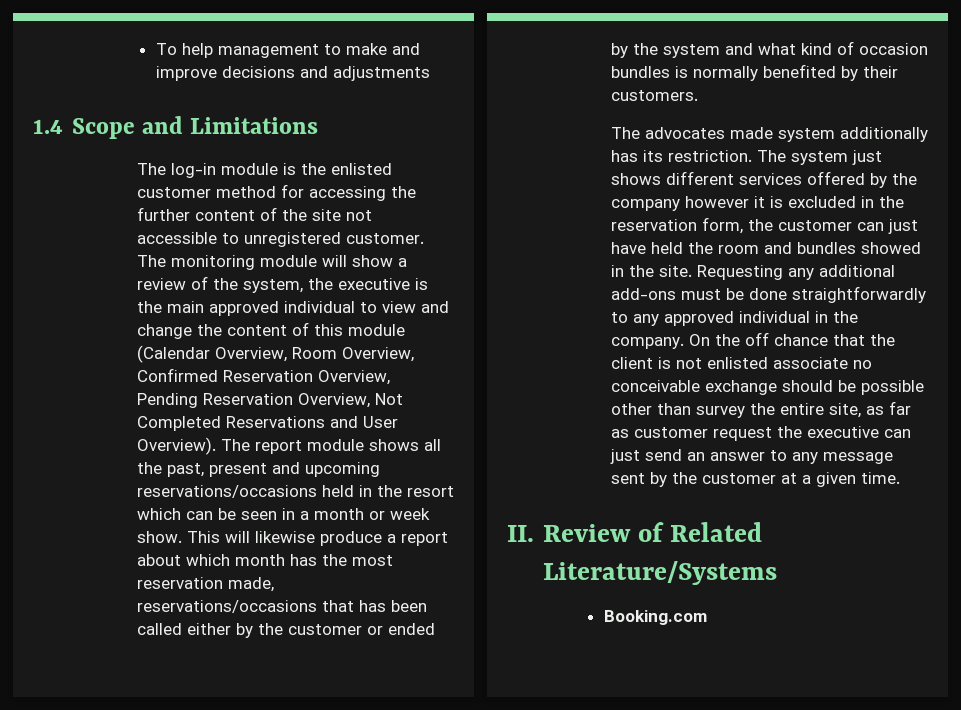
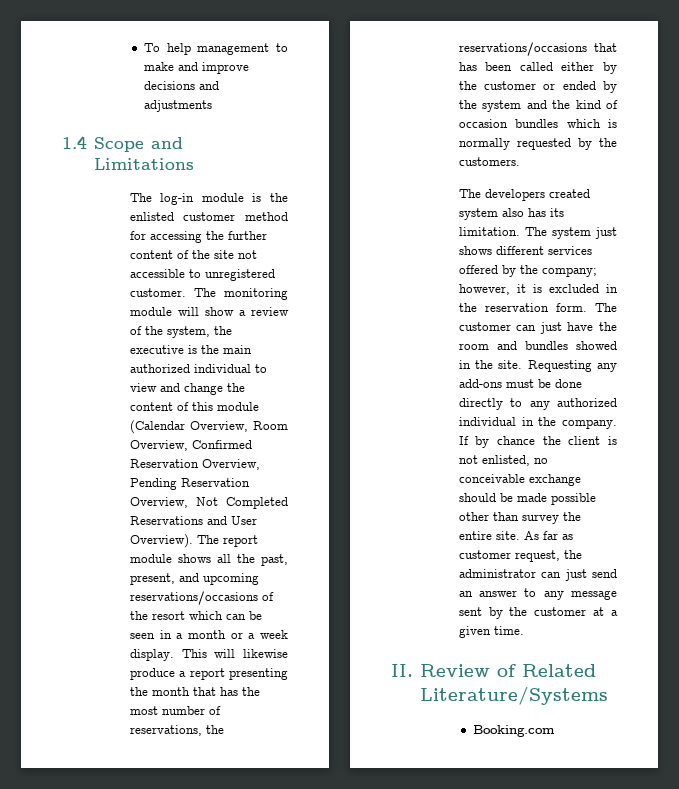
[208,301,279,316] approved -> [129,364,190,373] authorized
[208,463,267,477] present -> [129,573,175,585] present,
[321,485,372,497] held in -> [261,592,274,601] of
[389,508,430,520] [136,531,182,543] week show. -> [248,630,288,639] [129,649,174,661] a week display.
[136,554,393,566] [136,577,274,592] about which month has the most reservation made, -> [228,668,288,680] [129,687,260,696] [129,706,221,715] [129,725,224,736] presenting the month that has the most number of reservations, the
[757,43,796,55] what -> [552,100,571,109] the
(670, 72) none -> [566,119,601,128] which
[762,64,898,81] benefited by their -> [516,138,617,150] requested by the
[644,127,928,142] advocates made system additionally -> [484,189,590,201] [458,208,524,220] developers created system also
[667,150,752,162] restriction. -> [458,227,520,236] limitation.
[610,196,749,211] company however -> [541,267,597,277] [458,284,510,295] company; however,
[701,217,773,234] form, the -> [555,303,617,312] form. The
[650,242,683,254] held -> (594, 326) none
[818,265,895,277] additional -> (617, 367) none
[791,286,926,303] [610,311,734,326] straightforwardly to any approved -> [458,398,617,410] directly to any authorized
[688,332,865,346] On the off chance that -> [458,436,536,448] If by chance
[706,357,848,369] enlisted associate -> [481,455,530,466] enlisted,
(856, 386) none -> [516,493,547,502] made
[828,403,884,418] site, as -> [495,531,539,540] site. As
[712,426,879,441] request the executive -> [514,550,582,562] [458,569,536,578] request, the administrator

